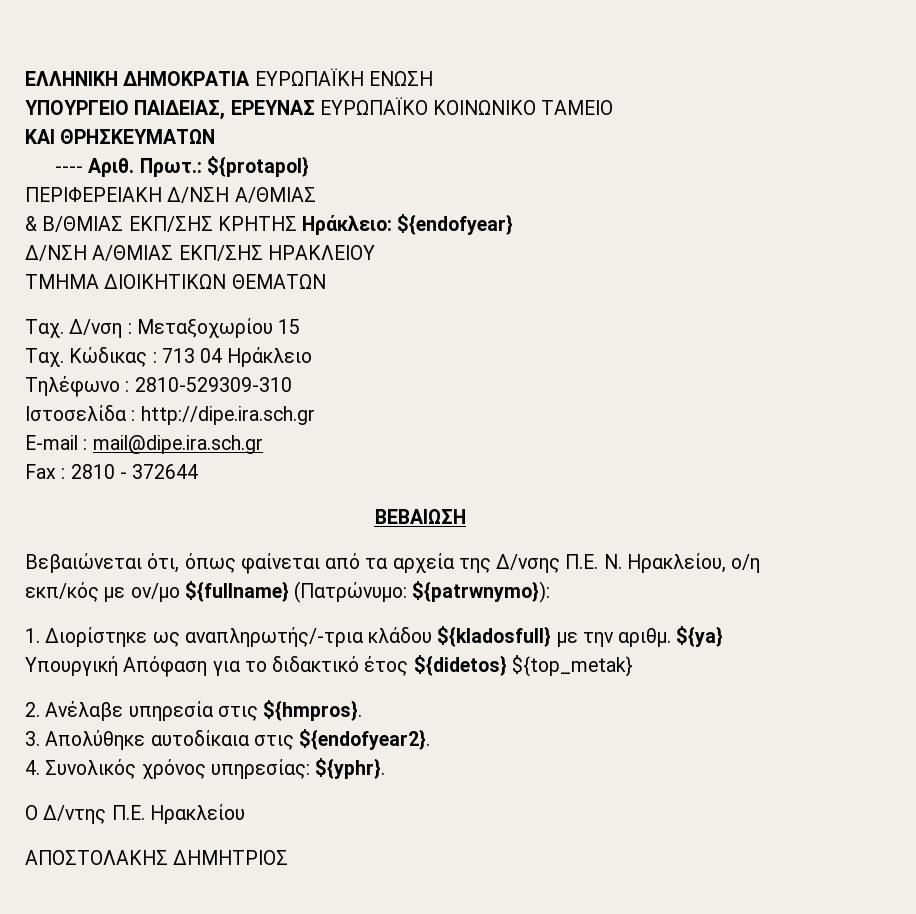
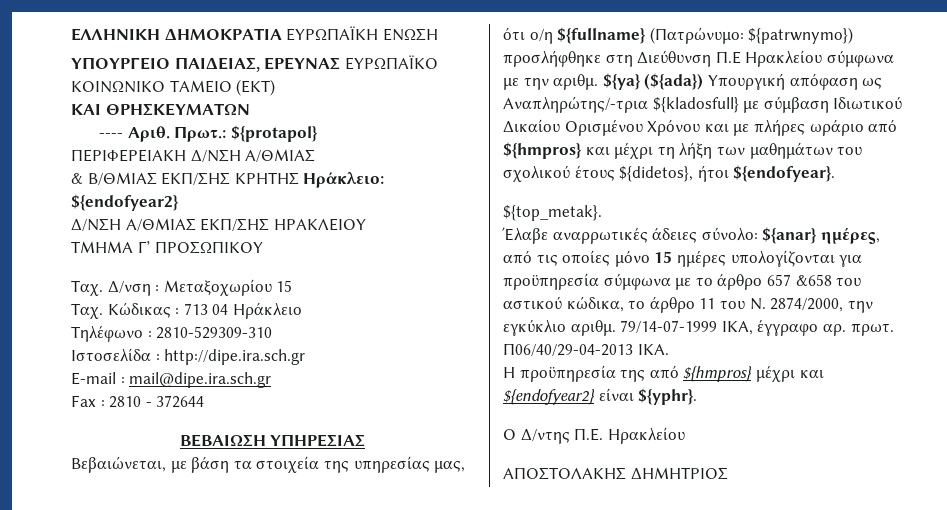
(614, 107) none -> [236,79,276,96] (EKT)
[397,214,514,235] ${endofyear} -> [71,194,179,211] ${endofyear2}
[104,274,326,289] ΔΙΟΙΚΗΤΙΚΩΝ ΘΕΜΑΤΩΝ -> [137,241,264,254] Γ’ ΠΡΟΣΩΠΙΚΟΥ
[25,553,761,574] [25,581,551,603] [25,626,724,647] [25,655,633,677] [25,700,363,721] [25,729,431,750] [25,759,310,779] // Βεβαιώνεται ότι, όπως φαίνεται από τα αρχεία της Δ/νσης Π.Ε. Ν. Ηρακλείου, ο/η εκπ/κός με ον/μο ${fullname} (Πατρώνυμο: ${patrwnymo}): // 1. Διορίστηκε ως αναπληρωτής/-τρια κλάδου ${kladosfull} με την αριθμ. ${ya} Υπουργική Απόφαση για το διδακτικό έτος ${didetos} ${top_metak} // 2. Ανέλαβε υπηρεσία στις ${hmpros}. // 3. Απολύθηκε αυτοδίκαια στις ${endofyear2}. // 4. Συνολικός χρόνος υπηρεσίας: -> [270,434,366,447] [71,456,466,473] [503,27,854,44] [503,50,894,67] [503,73,883,90] [503,96,903,113] [503,119,898,136] [503,142,863,159] [503,165,836,182] [503,205,602,221] [502,227,880,244] [503,250,863,267] [503,273,862,290] [503,296,873,313] [503,319,894,336] [503,343,669,356] [503,365,824,382] [503,388,634,405] ΥΠΗΡΕΣΙΑΣ // Βεβαιώνεται, με βάση τα στοιχεία της υπηρεσίας μας, ότι ο/η ${fullname} (Πατρώνυμο: ${patrwnymo}) προσλήφθηκε στη Διεύθυνση Π.Ε Ηρακλείου σύμφωνα με την αριθμ. ${ya} (${ada}) Υπουργική απόφαση ως Αναπληρώτης/-τρια ${kladosfull} με σύμβαση Ιδιωτικού Δικαίου Ορισμένου Χρόνου και με πλήρες ωράριο από ${hmpros} και μέχρι τη λήξη των μαθημάτων του σχολικού έτους ${didetos}, ήτοι ${endofyear}. // ${top_metak}. // Έλαβε αναρρωτικές άδειες σύνολο: ${anar} ημέρες, από τις οποίες μόνο 15 ημέρες υπολογίζονται για προϋπηρεσία σύμφωνα με το άρθρο 657 &658 του αστικού κώδικα, το άρθρο 11 του Ν. 2874/2000, την εγκύκλιο αριθμ. 79/14-07-1999 ΙΚΑ, έγγραφο αρ. πρωτ. Π06/40/29-04-2013 ΙΚΑ. // Η προϋπηρεσία της από ${hmpros} μέχρι και ${endofyear2} είναι

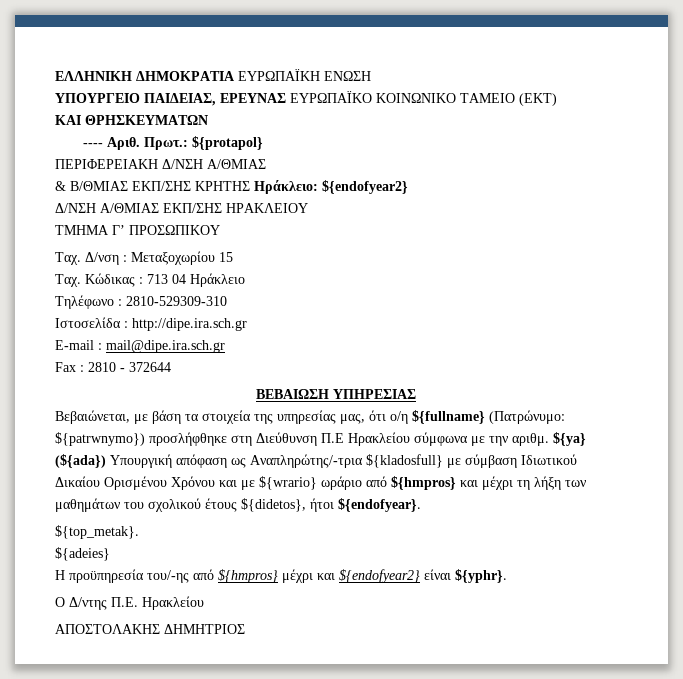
[753,119,805,136] πλήρες -> [259,476,317,490] ${wrario}
[502,227,880,244] [503,250,863,267] [503,273,862,290] [503,296,873,313] [503,319,894,336] [503,343,669,356] Έλαβε αναρρωτικές άδειες σύνολο: ${anar} ημέρες, από τις οποίες μόνο 15 ημέρες υπολογίζονται για προϋπηρεσία σύμφωνα με το άρθρο 657 &658 του αστικού κώδικα, το άρθρο 11 του Ν. 2874/2000, την εγκύκλιο αριθμ. 79/14-07-1999 ΙΚΑ, έγγραφο αρ. πρωτ. Π06/40/29-04-2013 ΙΚΑ. -> [55,547,110,561] ${adeies}
[620,369,646,382] της -> [147,570,189,583] του/-ης

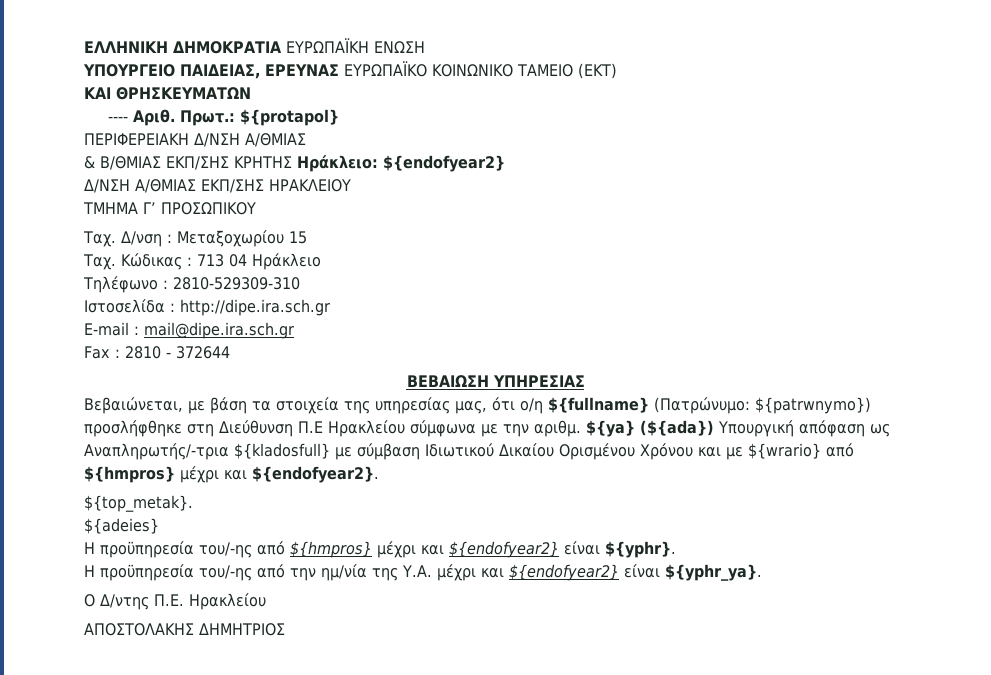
[250,454,363,468] Αναπληρώτης/-τρια -> [84,443,229,460] Αναπληρωτής/-τρια
[321,476,586,490] [55,498,421,512] ωράριο από ${hmpros} και μέχρι τη λήξη των μαθημάτων του σχολικού έτους ${didetos}, ήτοι ${endofyear}. -> [826,443,854,457] [84,466,379,483] από ${hmpros} μέχρι και ${endofyear2}.
(507, 576) none -> [84,564,762,581] // Η προϋπηρεσία του/-ης από την ημ/νία της Υ.Α. μέχρι και ${endofyear2} είναι ${yphr_ya}.

